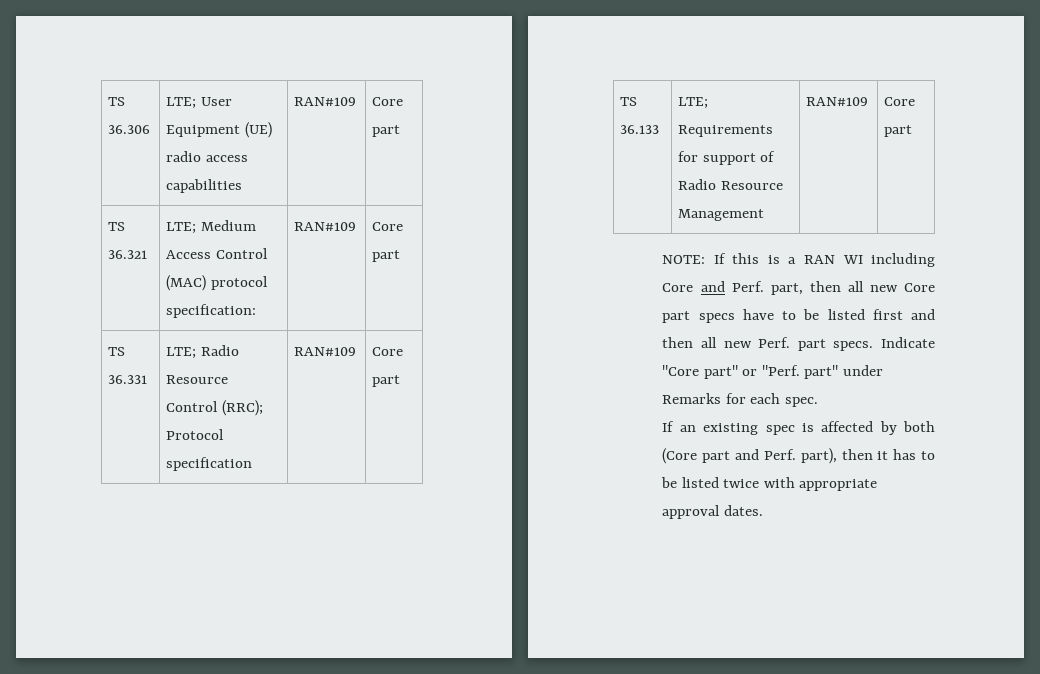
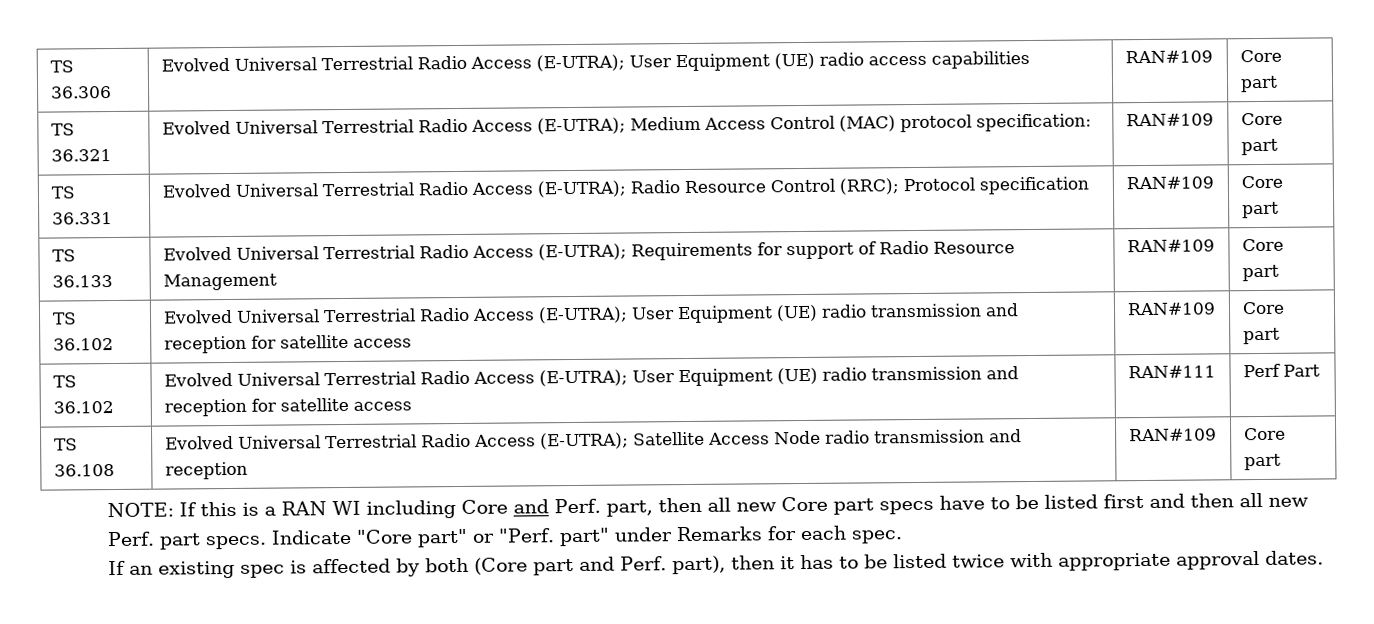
[166,97,197,109] LTE; -> [160,54,625,72] Evolved Universal Terrestrial Radio Access (E-UTRA);
[166,222,197,234] LTE; -> [161,117,626,135] Evolved Universal Terrestrial Radio Access (E-UTRA);
[166,347,197,359] LTE; -> [161,180,626,198] Evolved Universal Terrestrial Radio Access (E-UTRA);
[678,97,709,109] LTE; -> [162,243,627,261] Evolved Universal Terrestrial Radio Access (E-UTRA);
(913, 131) none -> [51,312,77,325] [52,338,114,351] [162,303,1019,324] [163,334,412,354] [1126,302,1216,316] [1241,301,1285,315] [1242,327,1280,345] [52,375,77,388] [52,401,114,414] [163,366,1019,387] [163,397,412,417] [1127,365,1216,379] [1242,363,1320,378] [53,438,78,451] [53,464,115,477] [164,429,1022,450] [164,461,248,480] [1128,428,1217,442] [1243,427,1286,441] [1243,453,1281,471] // TS 36.102 | Evolved Universal Terrestrial Radio Access (E-UTRA); User Equipment (UE) radio transmission and reception for satellite access | RAN#109 | Core part // TS 36.102 | Evolved Universal Terrestrial Radio Access (E-UTRA); User Equipment (UE) radio transmission and reception for satellite access | RAN#111 | Perf Part // TS 36.108 | Evolved Universal Terrestrial Radio Access (E-UTRA); Satellite Access Node radio transmission and reception | RAN#109 | Core part

